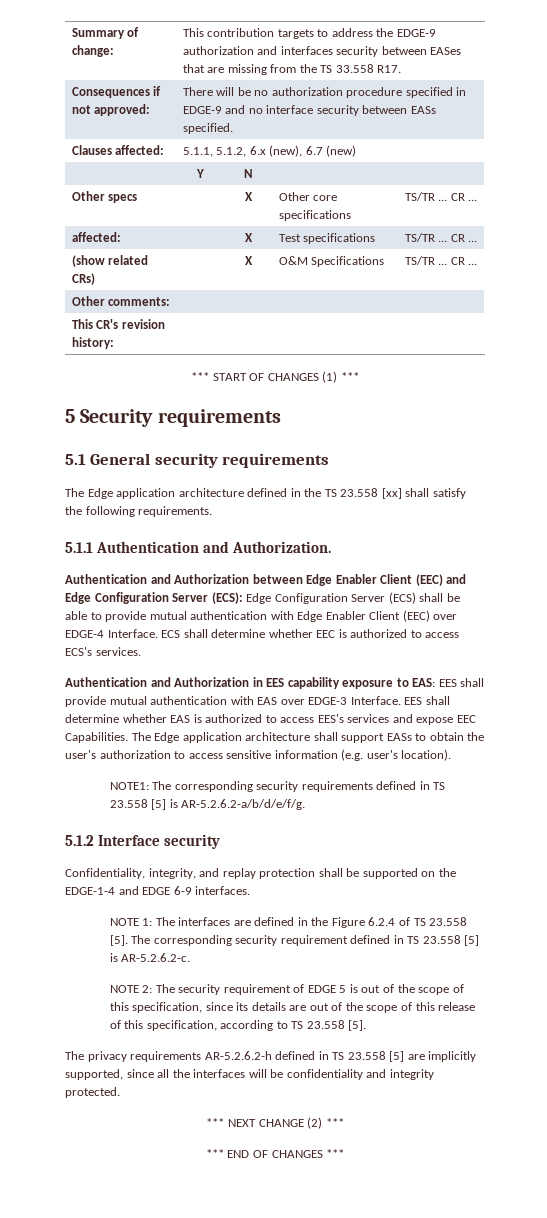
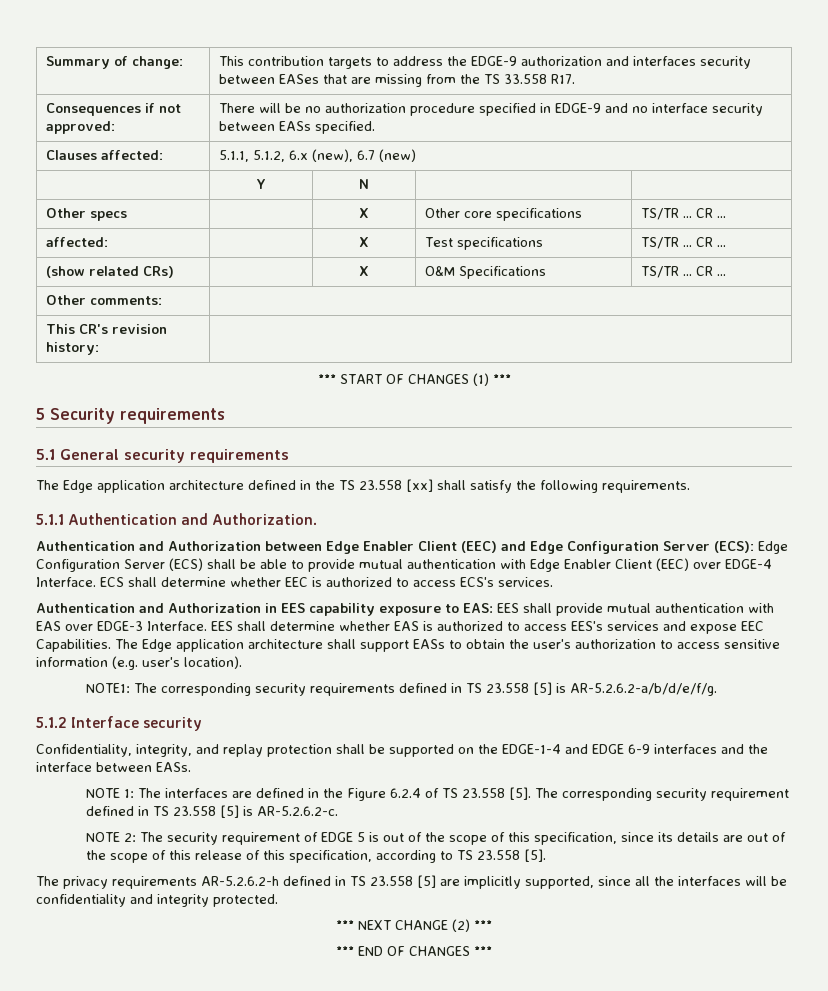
[195,886,251,895] interfaces. -> [654,744,768,754] [36,762,191,772] interfaces and the interface between EASs.

